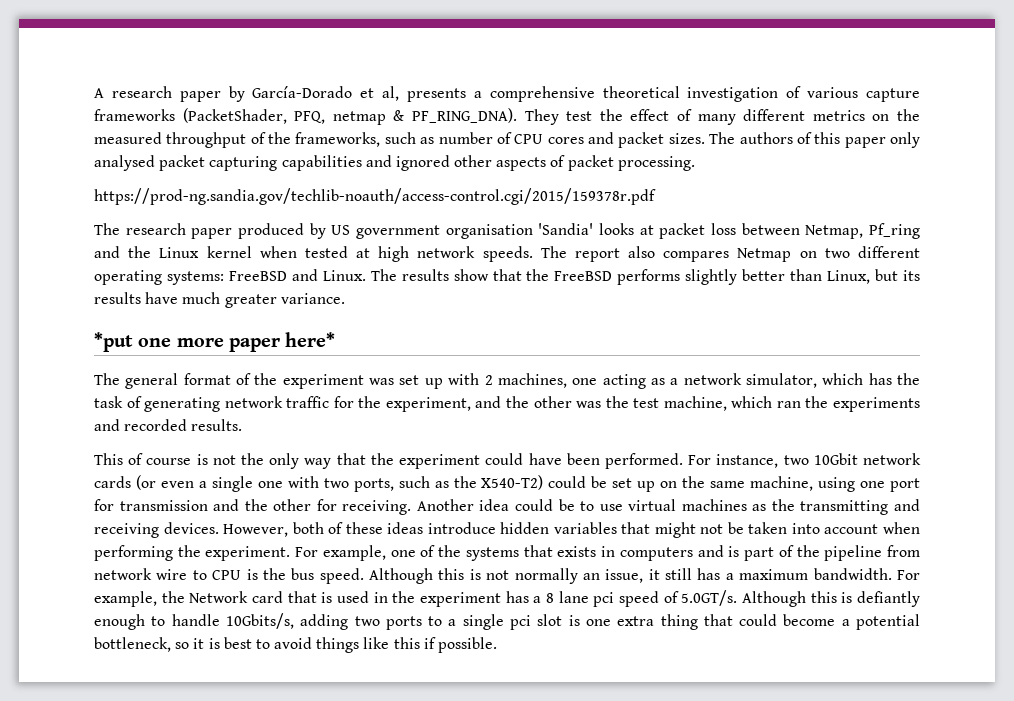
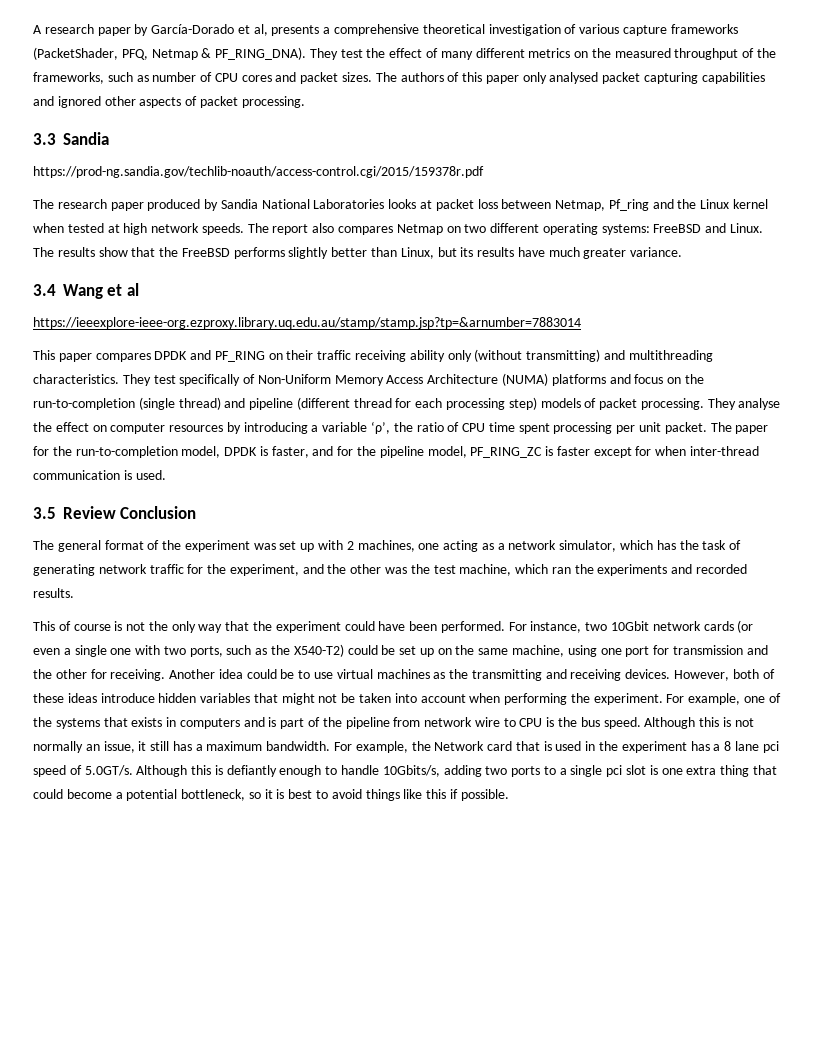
[332,111,386,125] netmap -> [151,49,198,60] Netmap
(695, 163) none -> [33,132,109,145] // 3.3 Sandia
[331,223,594,239] US government organisation 'Sandia' -> [220,199,385,209] Sandia National Laboratories
[94,332,336,352] *put one more paper here* -> [33,283,139,299] [33,317,581,329] [33,349,713,362] [33,373,704,386] [33,397,781,410] [33,421,769,434] [33,446,760,458] [33,470,166,480] [33,506,197,519] 3.4 Wang et al // https://ieeexplore-ieee-org.ezproxy.library.uq.edu.au/stamp/stamp.jsp?tp=&arnumber=7883014 // This paper compares DPDK and PF_RING on their traffic receiving ability only (without transmitting) and multithreading characteristics. They test specifically of Non-Uniform Memory Access Architecture (NUMA) platforms and focus on the run-to-completion (single thread) and pipeline (different thread for each processing step) models of packet processing. They analyse the effect on computer resources by introducing a variable ‘ρ’, the ratio of CPU time spent processing per unit packet. The paper for the run-to-completion model, DPDK is faster, and for the pipeline model, PF_RING_ZC is faster except for when inter-thread communication is used. // 3.5 Review Conclusion

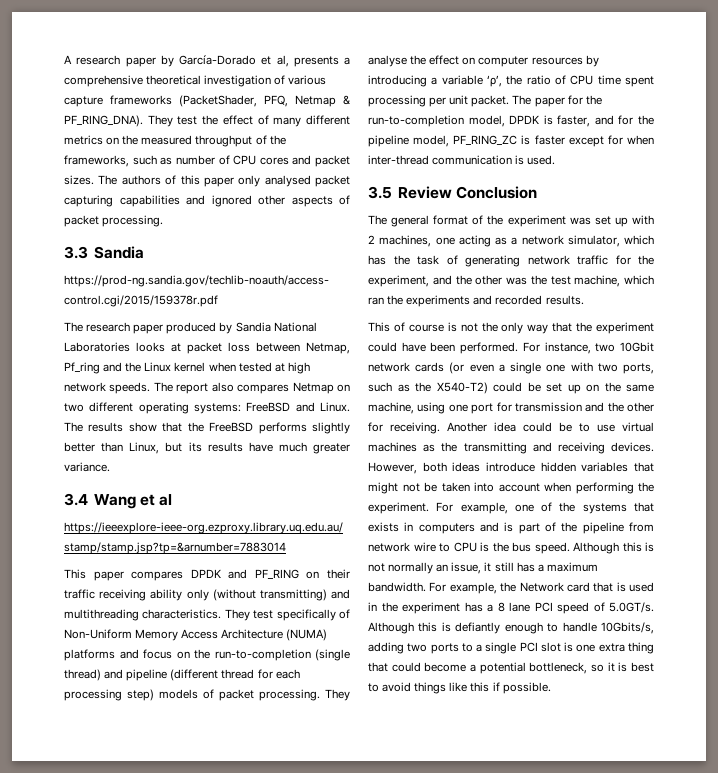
[762,669,775,679] [33,693,64,703] of these -> (447, 467) none
[762,741,779,753] pci -> [534,602,553,612] PCI
[606,765,623,777] pci -> [519,642,538,652] PCI

